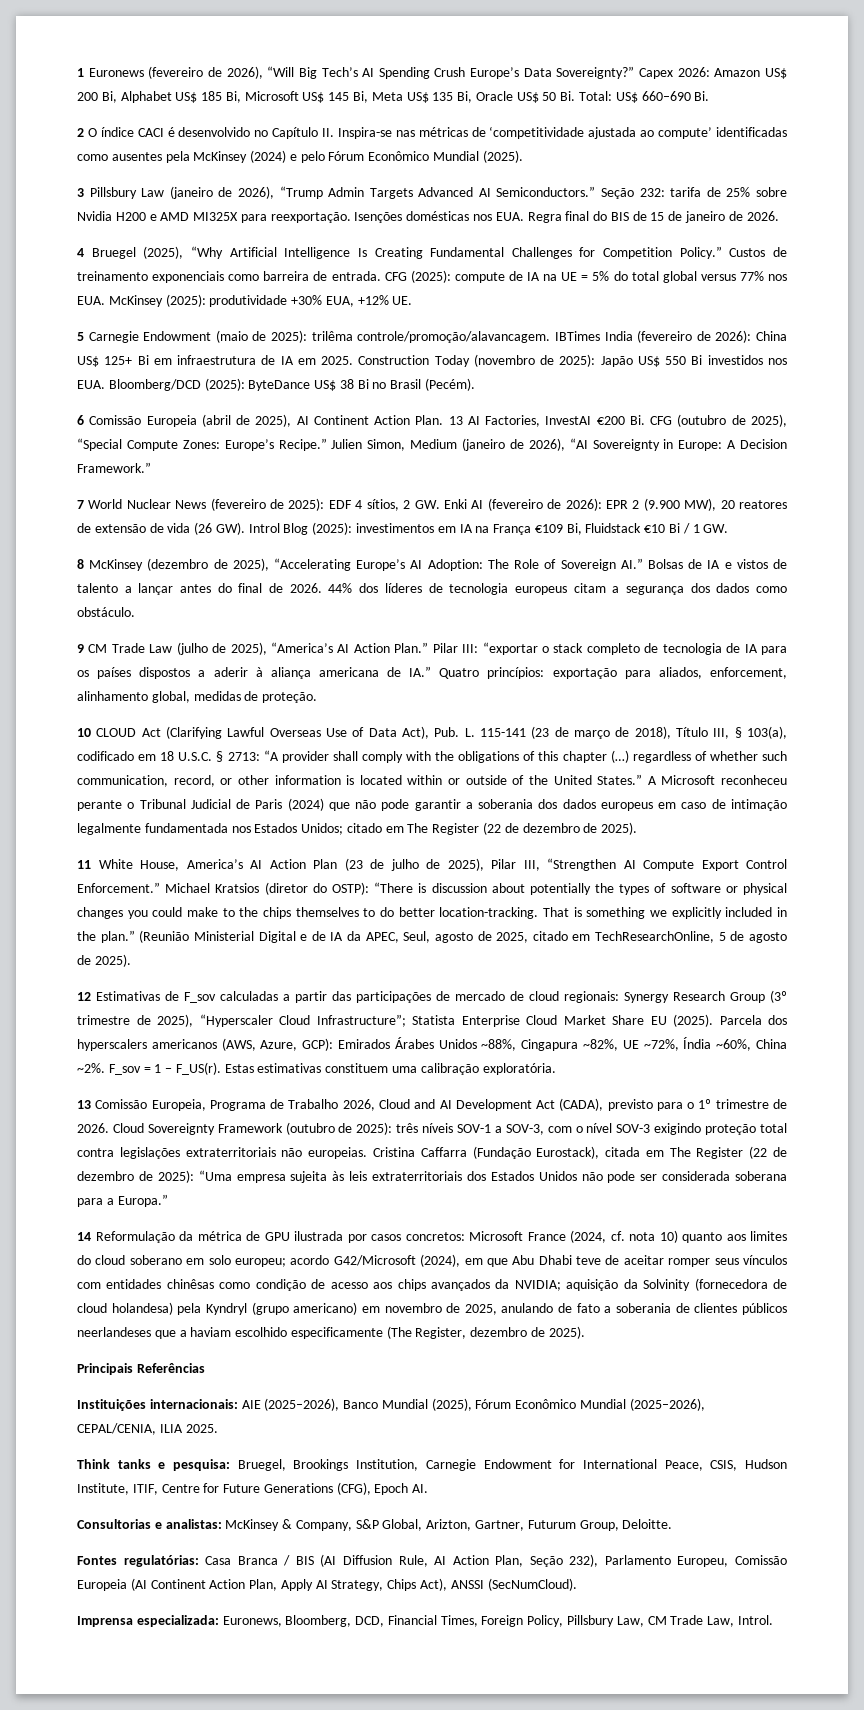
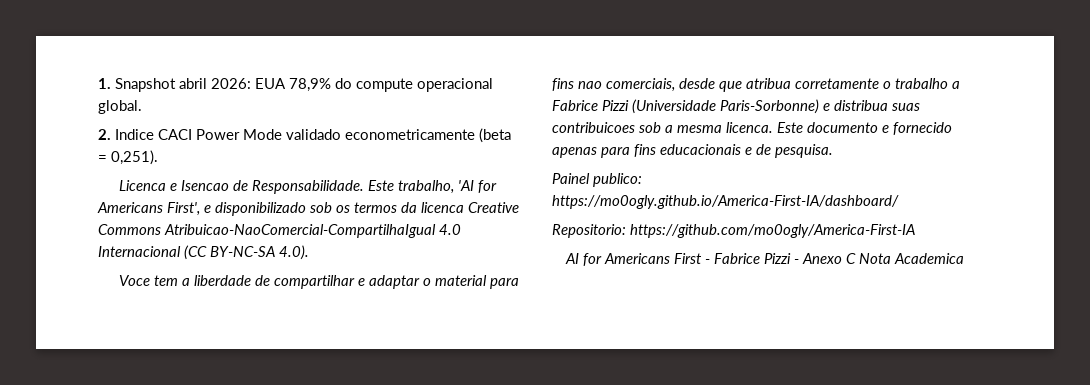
[77,66,787,79] [77,91,710,103] [77,126,787,139] [77,150,523,163] [77,186,788,199] [77,211,779,223] [77,246,787,259] [77,270,788,283] [77,294,413,307] [77,330,788,343] [77,354,788,367] [77,378,476,391] [77,414,788,427] [77,438,787,451] [77,462,151,473] [77,498,787,511] [77,522,729,535] [77,558,788,571] [77,583,788,595] [77,607,135,617] [77,642,788,655] [77,666,787,679] [77,691,318,703] [77,726,787,739] [77,750,788,763] [77,774,787,787] [77,798,787,811] [77,822,638,835] [77,858,787,871] [77,882,787,895] [77,907,787,919] [77,930,788,943] [77,954,131,967] [77,990,787,1003] [77,1014,787,1027] [77,1037,787,1051] [77,1062,556,1075] [77,1098,788,1111] [77,1122,788,1135] [77,1146,788,1159] [77,1170,787,1183] [77,1194,168,1207] [77,1230,787,1243] [77,1254,788,1267] [77,1278,787,1291] [77,1302,787,1315] [77,1326,585,1339] [77,1363,205,1375] [77,1398,705,1411] [77,1423,218,1435] [77,1459,788,1471] [77,1482,429,1495] [77,1519,673,1531] [77,1554,787,1567] [77,1578,577,1591] [77,1615,773,1627] 1 Euronews (fevereiro de 2026), “Will Big Tech’s AI Spending Crush Europe’s Data Sovereignty?” Capex 2026: Amazon US$ 200 Bi, Alphabet US$ 185 Bi, Microsoft US$ 145 Bi, Meta US$ 135 Bi, Oracle US$ 50 Bi. Total: US$ 660–690 Bi. // 2 O índice CACI é desenvolvido no Capítulo II. Inspira-se nas métricas de ‘competitividade ajustada ao compute’ identificadas como ausentes pela McKinsey (2024) e pelo Fórum Econômico Mundial (2025). // 3 Pillsbury Law (janeiro de 2026), “Trump Admin Targets Advanced AI Semiconductors.” Seção 232: tarifa de 25% sobre Nvidia H200 e AMD MI325X para reexportação. Isenções domésticas nos EUA. Regra final do BIS de 15 de janeiro de 2026. // 4 Bruegel (2025), “Why Artificial Intelligence Is Creating Fundamental Challenges for Competition Policy.” Custos de treinamento exponenciais como barreira de entrada. CFG (2025): compute de IA na UE = 5% do total global versus 77% nos EUA. McKinsey (2025): produtividade +30% EUA, +12% UE. // 5 Carnegie Endowment (maio de 2025): trilêma controle/promoção/alavancagem. IBTimes India (fevereiro de 2026): China US$ 125+ Bi em infraestrutura de IA em 2025. Construction Today (novembro de 2025): Japão US$ 550 Bi investidos nos EUA. Bloomberg/DCD (2025): ByteDance US$ 38 Bi no Brasil (Pecém). // 6 Comissão Europeia (abril de 2025), AI Continent Action Plan. 13 AI Factories, InvestAI €200 Bi. CFG (outubro de 2025), “Special Compute Zones: Europe’s Recipe.” Julien Simon, Medium (janeiro de 2026), “AI Sovereignty in Europe: A Decision Framework.” // 7 World Nuclear News (fevereiro de 2025): EDF 4 sítios, 2 GW. Enki AI (fevereiro de 2026): EPR 2 (9.900 MW), 20 reatores de extensão de vida (26 GW). Introl Blog (2025): investimentos em IA na França €109 Bi, Fluidstack €10 Bi / 1 GW. // 8 McKinsey (dezembro de 2025), “Accelerating Europe’s AI Adoption: The Role of Sovereign AI.” Bolsas de IA e vistos de talento a lançar antes do final de 2026. 44% dos líderes de tecnologia europeus citam a segurança dos dados como obstáculo. // 9 CM Trade Law (julho de 2025), “America’s AI Action Plan.” Pilar III: “exportar o stack completo de tecnologia de IA para os países dispostos a aderir à aliança americana de IA.” Quatro princípios: exportação para aliados, enforcement, alinhamento global, medidas de proteção. // 10 CLOUD Act (Clarifying Lawful Overseas Use of Data Act), Pub. L. 115-141 (23 de março de 2018), Título III, § 103(a), codificado em 18 U.S.C. § 2713: “A provider shall comply with the obligations of this chapter (…) regardless of whether such communication, record, or other information is located within or outside of the United States.” A Microsoft reconheceu perante o Tribunal Judicial de Paris (2024) que não pode garantir a soberania dos dados europeus em caso de intimação legalmente fundamentada nos Estados Unidos; citado em The Register (22 de dezembro de 2025). // 11 White House, America’s AI Action Plan (23 de julho de 2025), Pilar III, “Strengthen AI Compute Export Control Enforcement.” Michael Kratsios (diretor do OSTP): “There is discussion about potentially the types of software or physical changes you could make to the chips themselves to do better location-tracking. That is something we explicitly included in the plan.” (Reunião Ministerial Digital e de IA da APEC, Seul, agosto de 2025, citado em TechResearchOnline, 5 de agosto de 2025). // 12 Estimativas de F_sov calculadas a partir das participações de mercado de cloud regionais: Synergy Research Group (3º trimestre de 2025), “Hyperscaler Cloud Infrastructure”; Statista Enterprise Cloud Market Share EU (2025). Parcela dos hyperscalers americanos (AWS, Azure, GCP): Emirados Árabes Unidos ~88%, Cingapura ~82%, UE ~72%, Índia ~60%, China ~2%. F_sov = 1 − F_US(r). Estas estimativas constituem uma calibração exploratória. // 13 Comissão Europeia, Programa de Trabalho 2026, Cloud and AI Development Act (CADA), previsto para o 1º trimestre de 2026. Cloud Sovereignty Framework (outubro de 2025): três níveis SOV-1 a SOV-3, com o nível SOV-3 exigindo proteção total contra legislações extraterritoriais não europeias. Cristina Caffarra (Fundação Eurostack), citada em The Register (22 de dezembro de 2025): “Uma empresa sujeita às leis extraterritoriais dos Estados Unidos não pode ser considerada soberana para a Europa.” // 14 Reformulação da métrica de GPU ilustrada por casos concretos: Microsoft France (2024, cf. nota 10) quanto aos limites do cloud soberano em solo europeu; acordo G42/Microsoft (2024), em que Abu Dhabi teve de aceitar romper seus vínculos com entidades chinêsas como condição de acesso aos chips avançados da NVIDIA; aquisição da Solvinity (fornecedora de cloud holandesa) pela Kyndryl (grupo americano) em novembro de 2025, anulando de fato a soberania de clientes públicos neerlandeses que a haviam escolhido especificamente (The Register, dezembro de 2025). // Principais Referências // Instituições internacionais: AIE (2025–2026), Banco Mundial (2025), Fórum Econômico Mundial (2025–2026), CEPAL/CENIA, ILIA 2025. // Think tanks e pesquisa: Bruegel, Brookings Institution, Carnegie Endowment for International Peace, CSIS, Hudson Institute, ITIF, Centre for Future Generations (CFG), Epoch AI. // Consultorias e analistas: McKinsey & Company, S&P Global, Arizton, Gartner, Futurum Group, Deloitte. // Fontes regulatórias: Casa Branca / BIS (AI Diffusion Rule, AI Action Plan, Seção 232), Parlamento Europeu, Comissão Europeia (AI Continent Action Plan, Apply AI Strategy, Chips Act), ANSSI (SecNumCloud). // Imprensa especializada: Euronews, Bloomberg, DCD, Financial Times, Foreign Policy, Pillsbury Law, CM Trade Law, Introl. -> [98,78,493,92] [98,100,142,114] [98,128,511,143] [98,150,158,165] [119,180,498,194] [97,202,519,216] [98,224,461,238] [98,245,309,260] [119,275,520,289] [552,78,960,92] [552,99,920,114] [552,122,952,135] [552,144,833,158] [552,173,642,187] [552,195,899,209] [552,224,915,238] [564,253,964,266] 1. Snapshot abril 2026: EUA 78,9% do compute operacional global. // 2. Indice CACI Power Mode validado econometricamente (beta = 0,251). // Licenca e Isencao de Responsabilidade. Este trabalho, 'AI for Americans First', e disponibilizado sob os termos da licenca Creative Commons Atribuicao-NaoComercial-CompartilhaIgual 4.0 Internacional (CC BY-NC-SA 4.0). // Voce tem a liberdade de compartilhar e adaptar o material para fins nao comerciais, desde que atribua corretamente o trabalho a Fabrice Pizzi (Universidade Paris-Sorbonne) e distribua suas contribuicoes sob a mesma licenca. Este documento e fornecido apenas para fins educacionais e de pesquisa. // Painel publico: https://mo0ogly.github.io/America-First-IA/dashboard/ // Repositorio: https://github.com/mo0ogly/America-First-IA // AI for Americans First - Fabrice Pizzi - Anexo C Nota Academica

